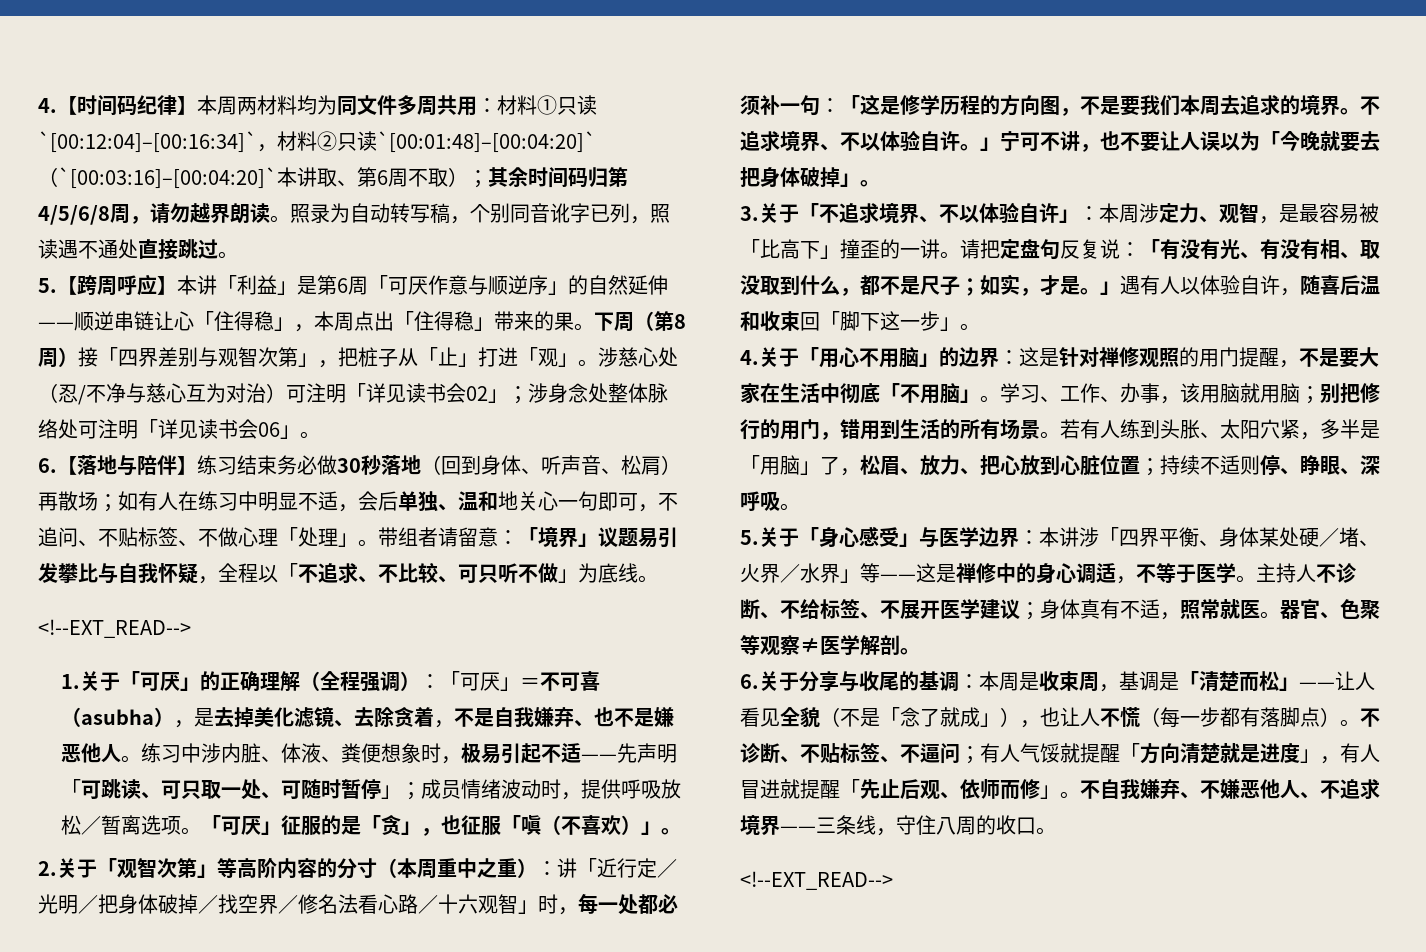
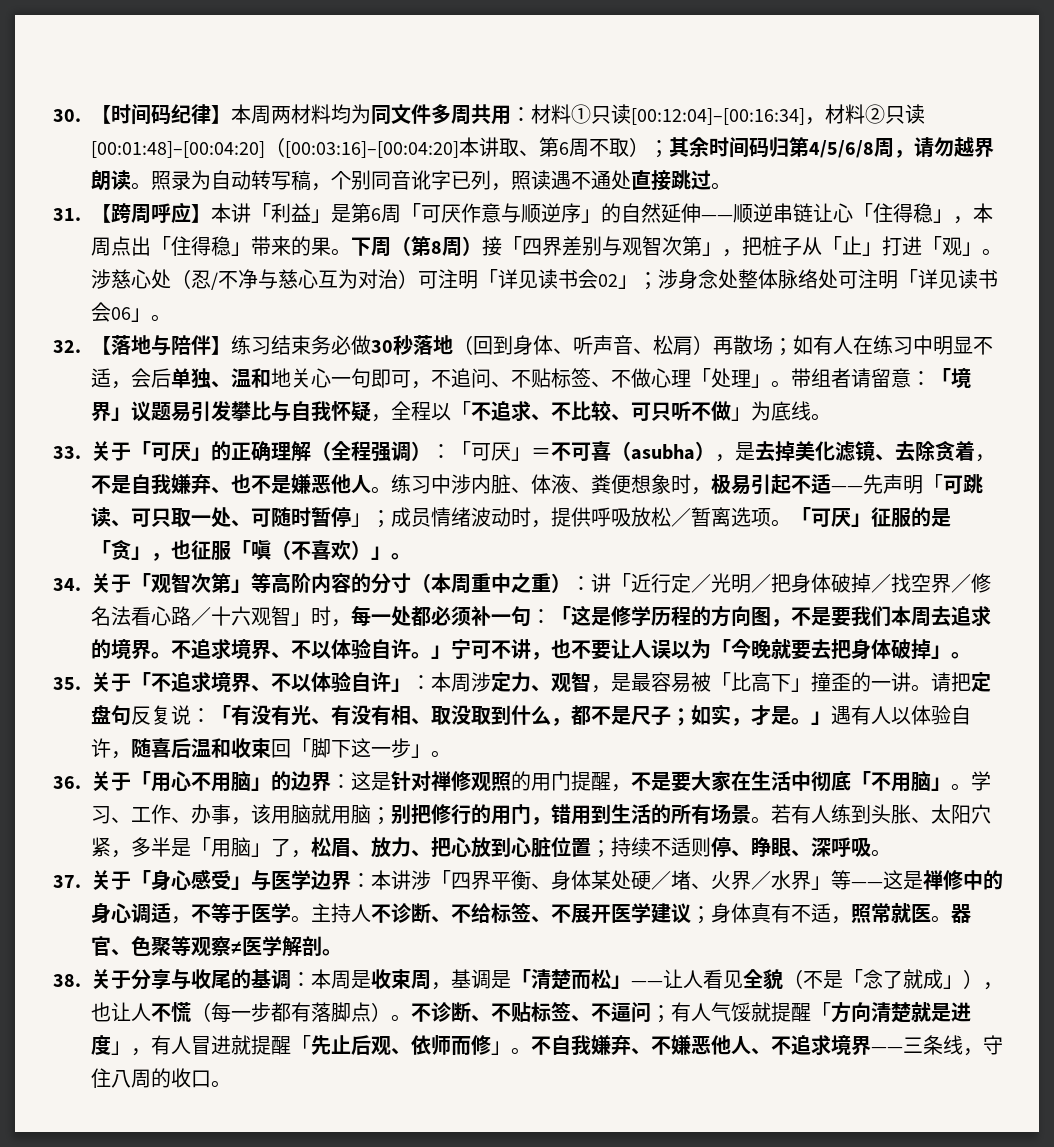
[38,98,57,113] 4. -> [53,109,81,122] 30.
[38,131,257,153] `[00:12:04]–[00:16:34]` -> [631,108,805,125] [00:12:04]–[00:16:34]
[377,131,596,153] [38,167,277,189] `[00:01:48]–[00:04:20]`（`[00:03:16]–[00:04:20]` -> [91,137,459,158] [00:01:48]–[00:04:20]（[00:03:16]–[00:04:20]
[38,278,57,293] 5. -> [53,208,81,221] 31.
[38,458,57,473] 6. -> [53,340,81,353] 32.
[38,619,191,638] [61,674,81,689] <!--EXT_READ--> // 1. -> [53,446,81,459] 33.
[38,861,57,876] 2. -> [53,578,81,591] 34.
[740,206,759,221] 3. -> [53,677,81,690] 35.
[740,350,759,365] 4. -> [53,776,81,789] 36.
[740,530,759,545] 5. -> [53,875,81,888] 37.
[740,674,759,689] 6. -> [53,974,81,987] 38.
[740,871,893,890] // <!--EXT_READ--> -> (231, 1084) none

